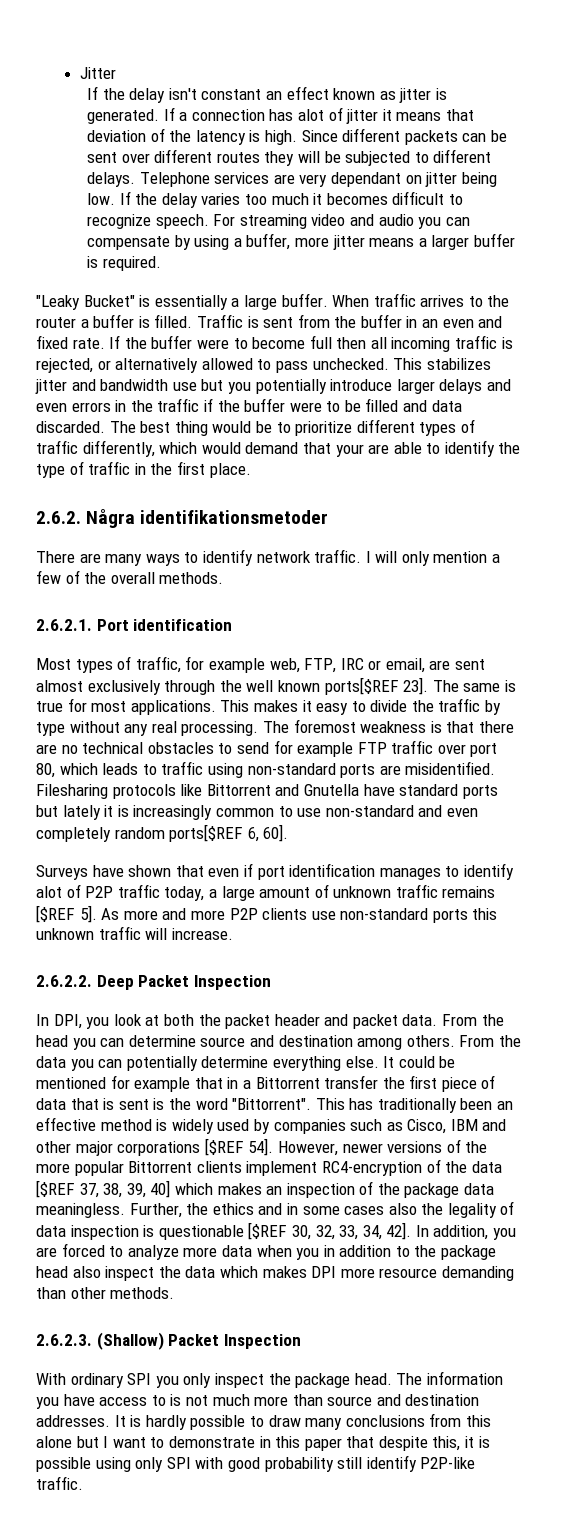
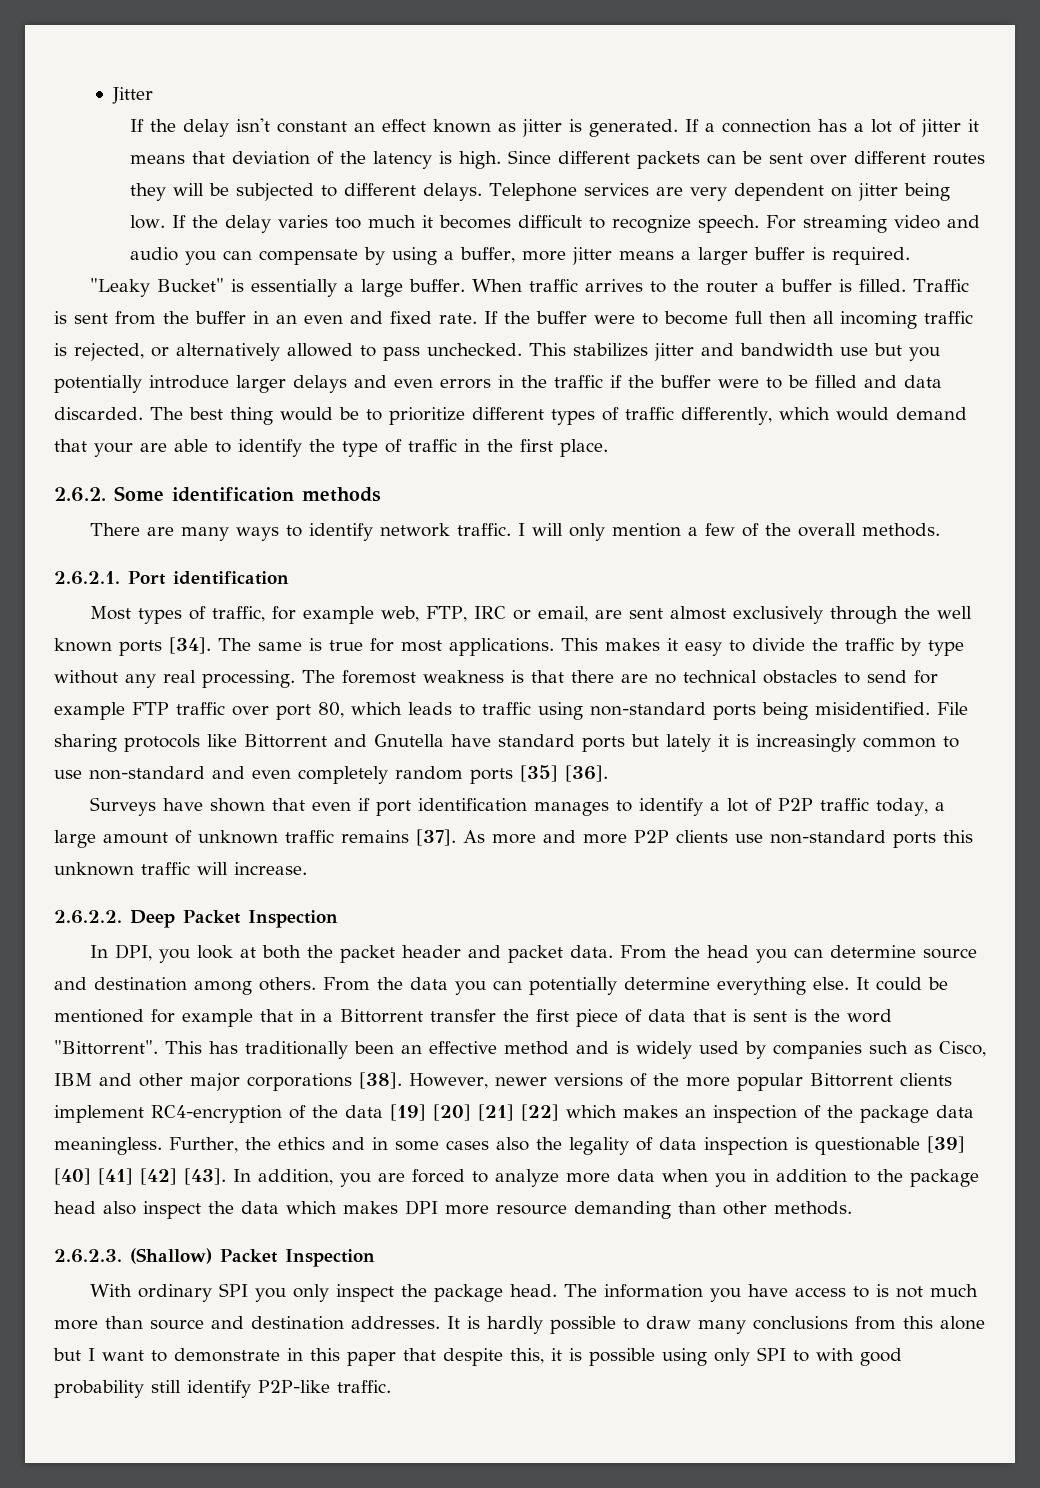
[298,109,325,121] alot -> [853,119,892,133] a lot
[331,172,402,187] dependant -> [733,183,824,201] dependent
[86,509,329,528] Några identifikationsmetoder -> [114,486,381,502] Some identification methods
[324,677,429,695] ports[$REF 23]. -> [119,637,211,656] ports [34].
[379,761,496,775] [36,784,108,799] are misidentified. Filesharing -> [762,702,968,720] [54,734,117,752] being misidentified. File sharing
[169,824,289,842] ports[$REF 6, 60]. -> [470,765,608,784] ports [35] [36].
[36,886,62,898] alot -> [709,798,748,812] a lot
[36,905,97,923] [$REF 5]. -> [416,829,456,846] [37].
(152, 1125) none -> [576,1041,609,1054] and
[204,1138,274,1156] [$REF 54]. -> [359,1072,402,1089] [38].
[36,1180,171,1198] [$REF 37, 38, 39, 40] -> [390,1104,559,1121] [19] [20] [21] [22]
[248,1222,412,1240] [$REF 30, 32, 33, 34, 42]. -> [926,1136,965,1153] [54,1168,226,1185] [39] [40] [41] [42] [43].
(191, 1463) none -> [793,1350,809,1362] to

